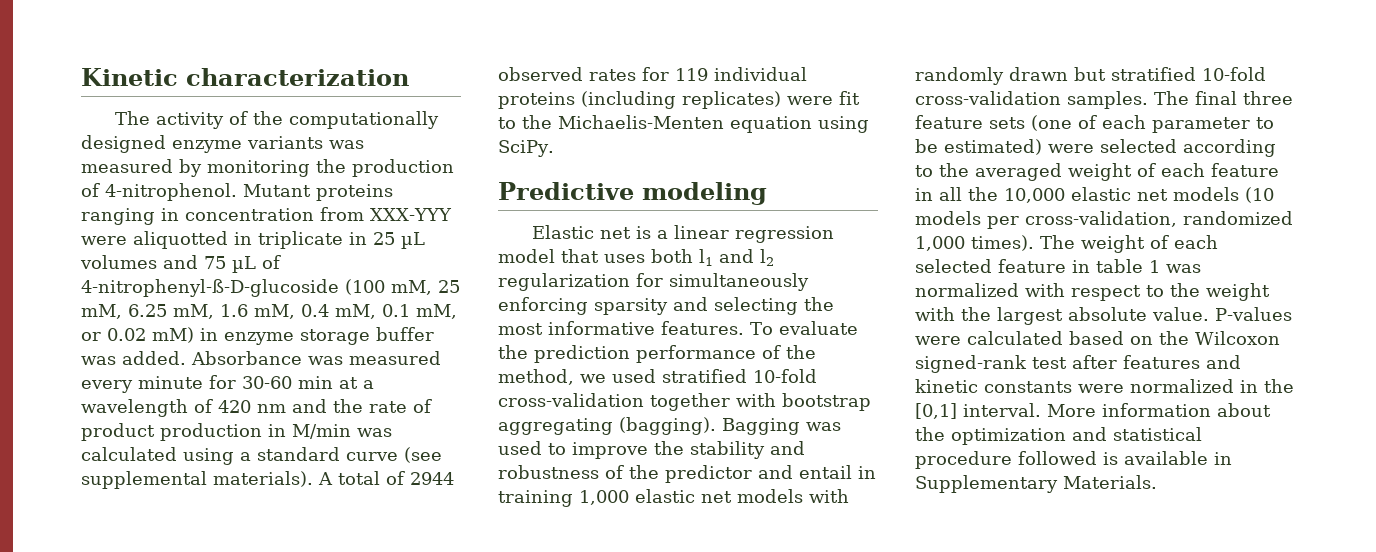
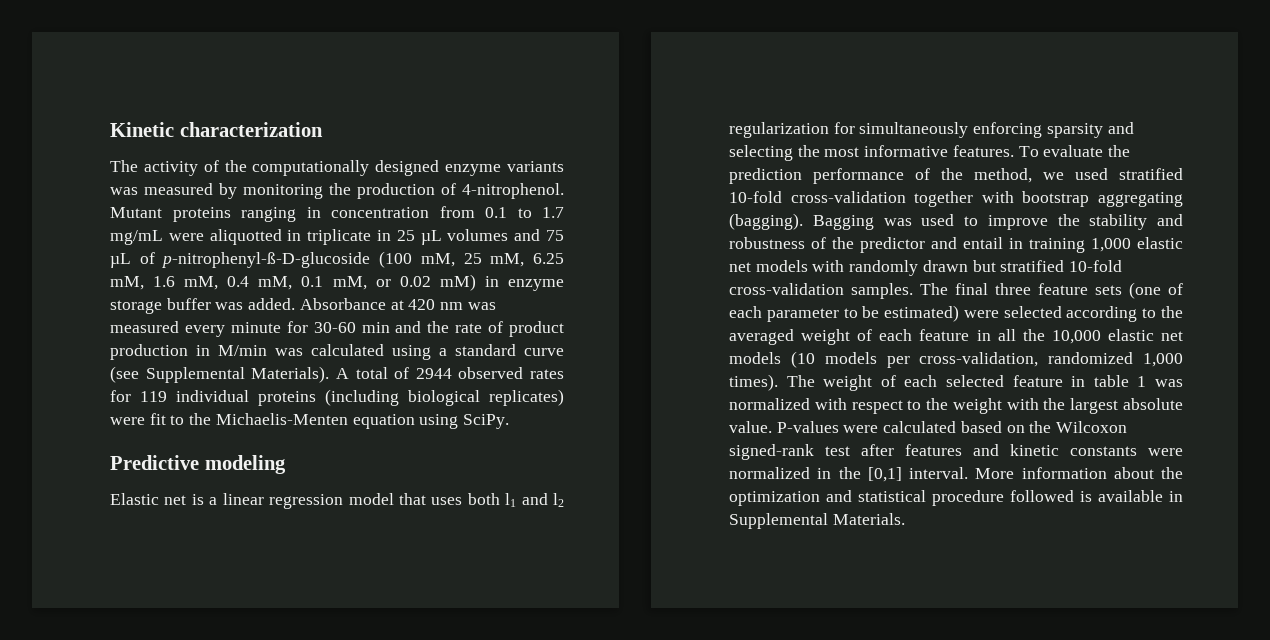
[370,208,452,221] XXX-YYY -> [485,207,564,218] [110,230,163,245] 0.1 to 1.7 mg/mL
[81,279,339,297] 4-nitrophenyl-ß-D-glucoside -> [161,252,371,268] p-nitrophenyl-ß-D-glucoside
(302, 358) none -> [390,299,464,310] at 420 nm
[339,377,374,389] [81,399,286,417] at a wavelength of 420 nm -> (390, 327) none
[81,471,313,489] supplemental materials). -> [145,366,330,383] Supplemental Materials).
(676, 100) none -> [408,390,480,406] biological
[915,475,1058,493] Supplementary -> [729,513,828,529] Supplemental

